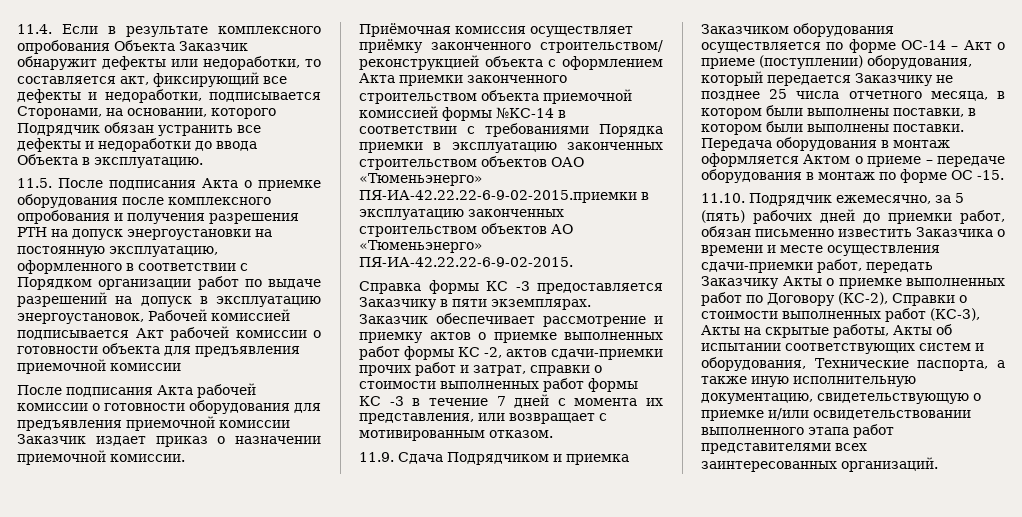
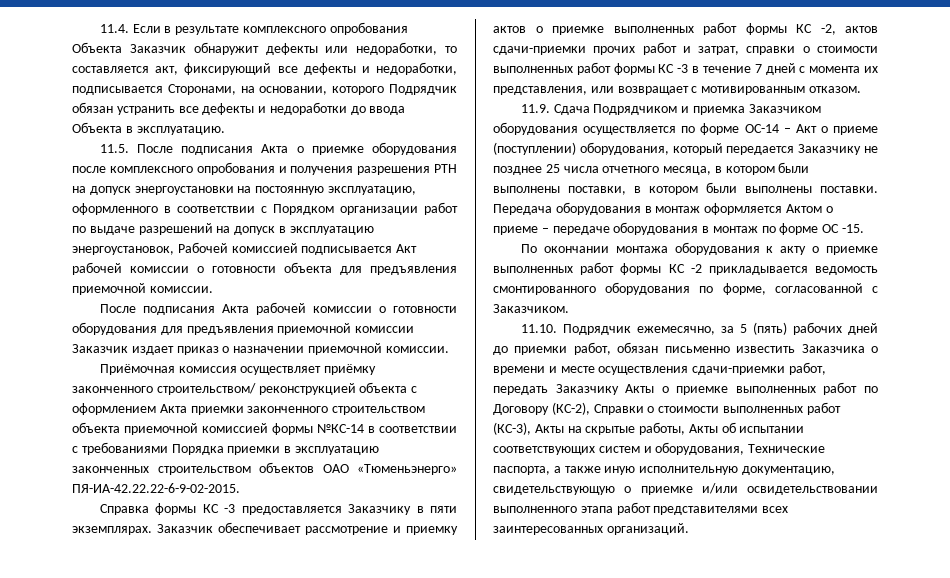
[110,363,181,371] комиссии -> [149,286,213,293] комиссии.
[359,190,649,203] [359,209,564,220] [359,223,573,237] [359,240,483,253] ПЯ-ИА-42.22.22-6-9-02-2015.приемки в эксплуатацию законченных строительством объектов АО «Тюменьэнерго» -> (457, 469) none
(1004, 175) none -> [520,242,878,255] [493,262,878,275] [493,282,878,295] [493,304,569,313] // По окончании монтажа оборудования к акту о приемке выполненных работ формы КС -2 прикладывается ведомость смонтированного оборудования по форме, согласованной с Заказчиком.

